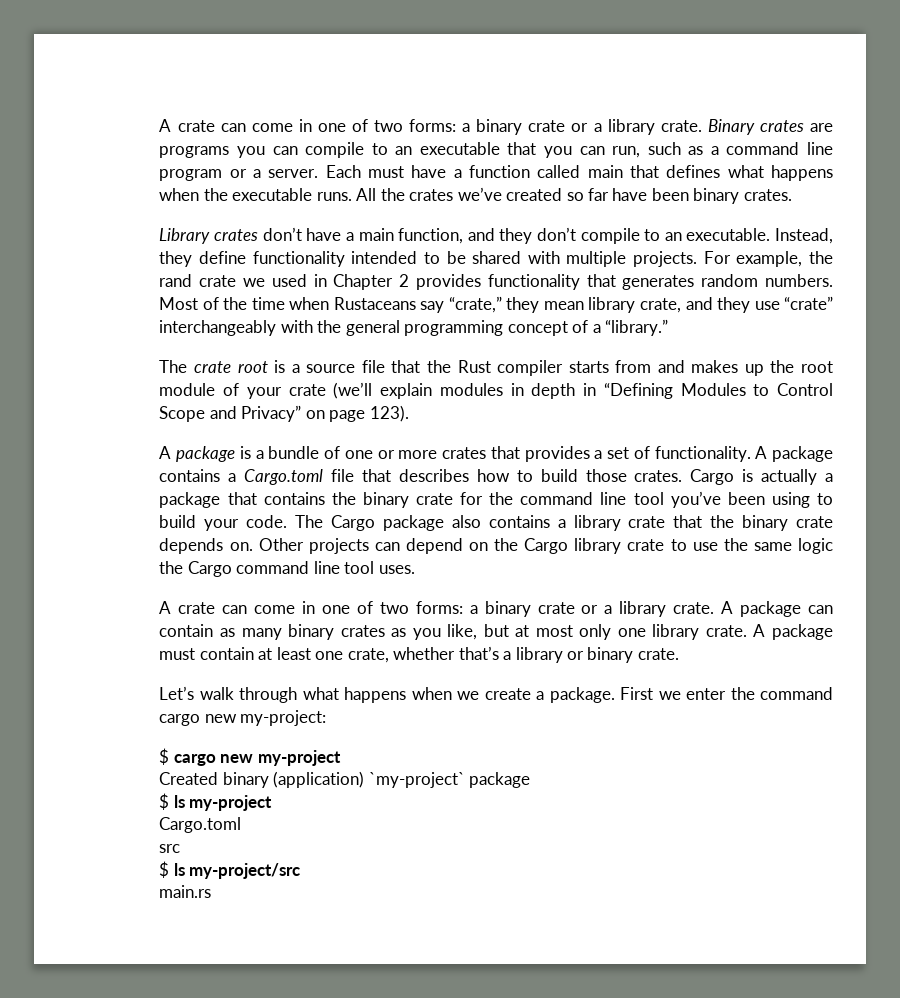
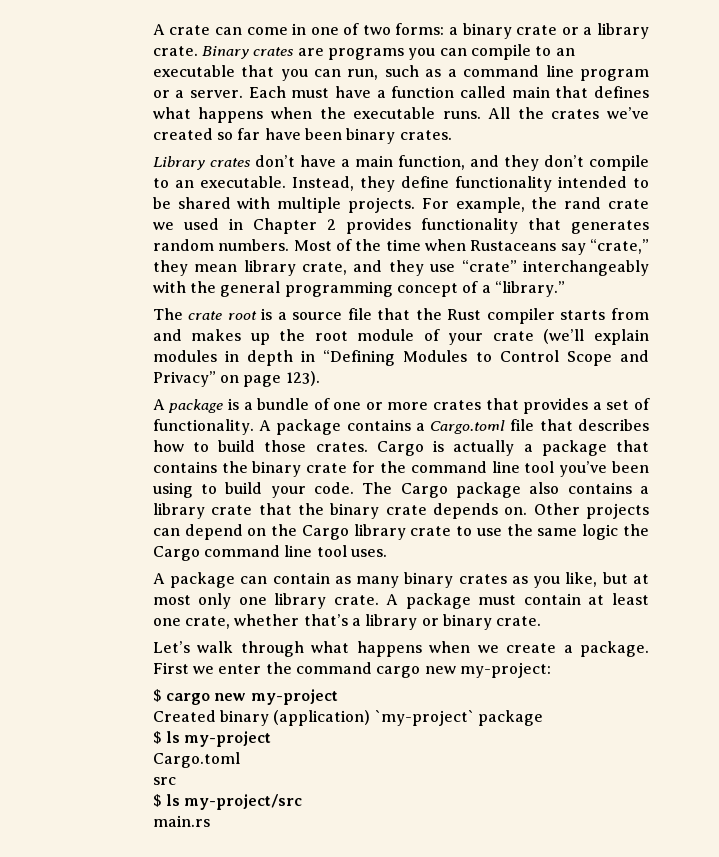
[178,601,734,617] crate can come in one of two forms: a binary crate or a library crate. A -> (165, 578) none

